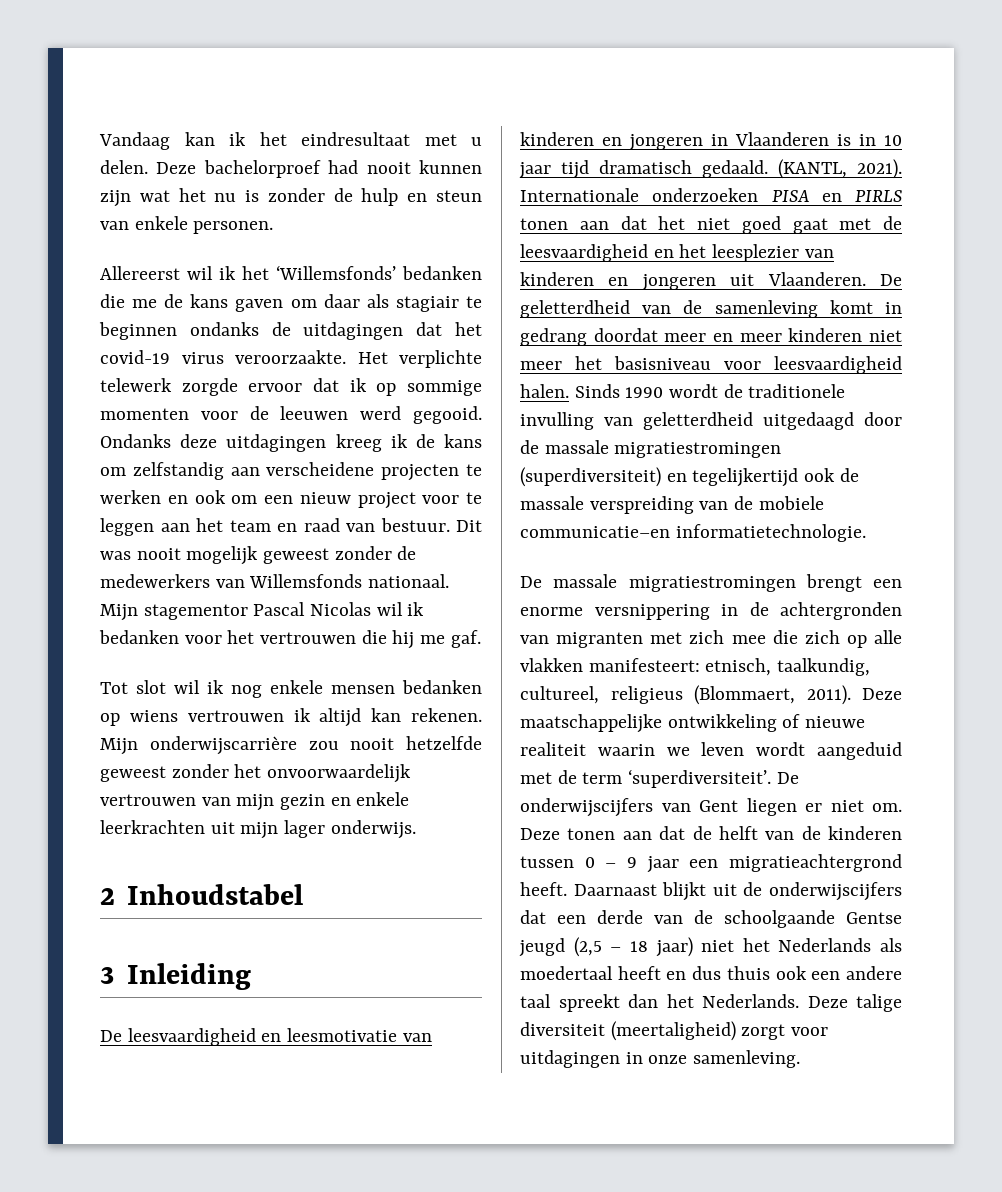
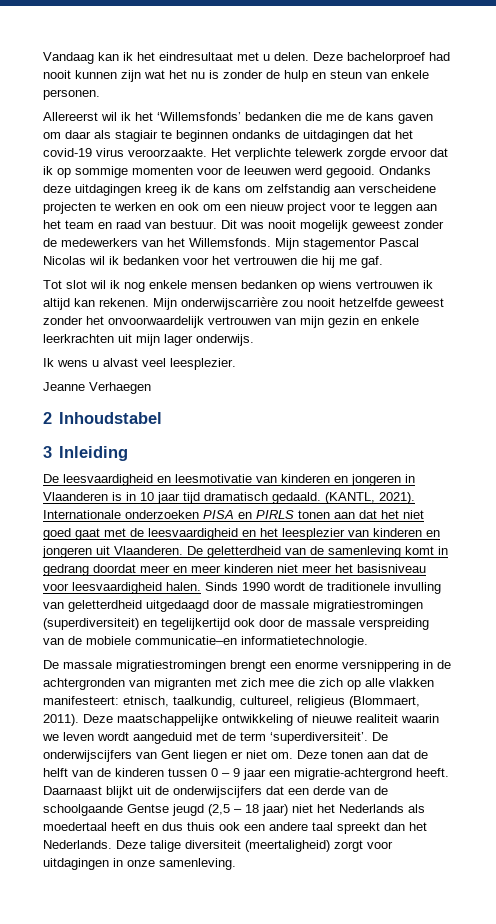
[249,574,450,588] Willemsfonds nationaal. -> [167,238,271,247] het Willemsfonds.
(416, 829) none -> [43,358,236,370] [43,382,151,394] // Ik wens u alvast veel leesplezier. // Jeanne Verhaegen
(836, 475) none -> [259,618,285,627] door
[729,854,902,872] migratieachtergrond -> [294,768,412,780] migratie-achtergrond

